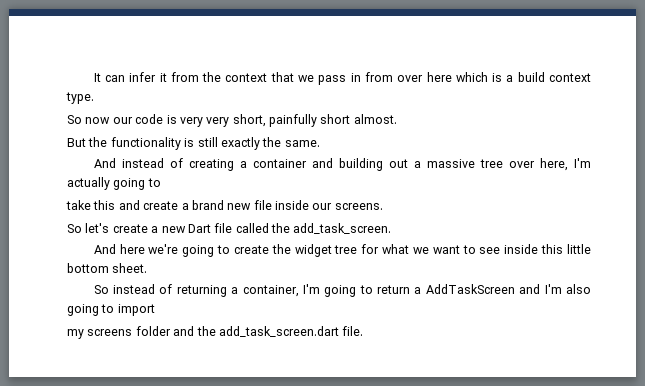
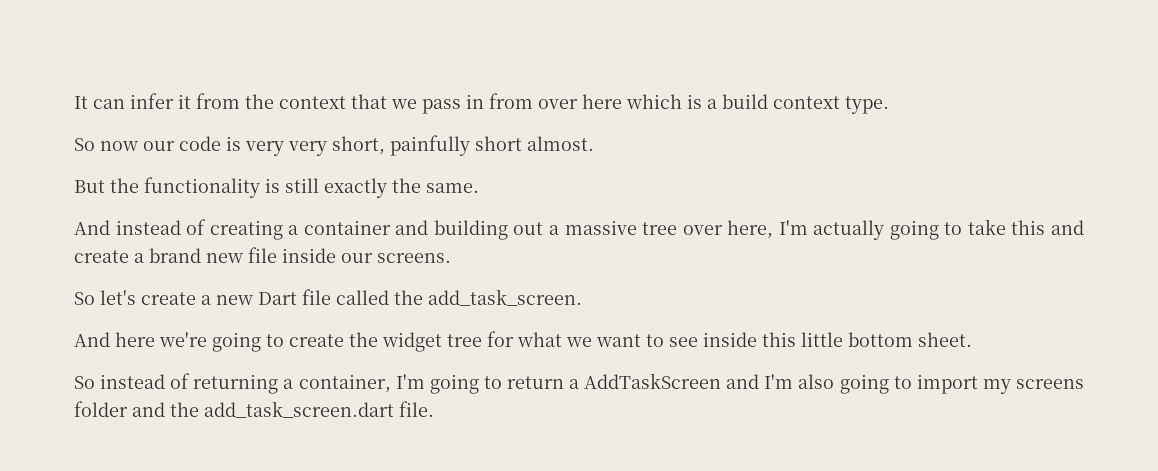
(161, 182) // -> (963, 228) none
(155, 310) // -> (978, 384) none

